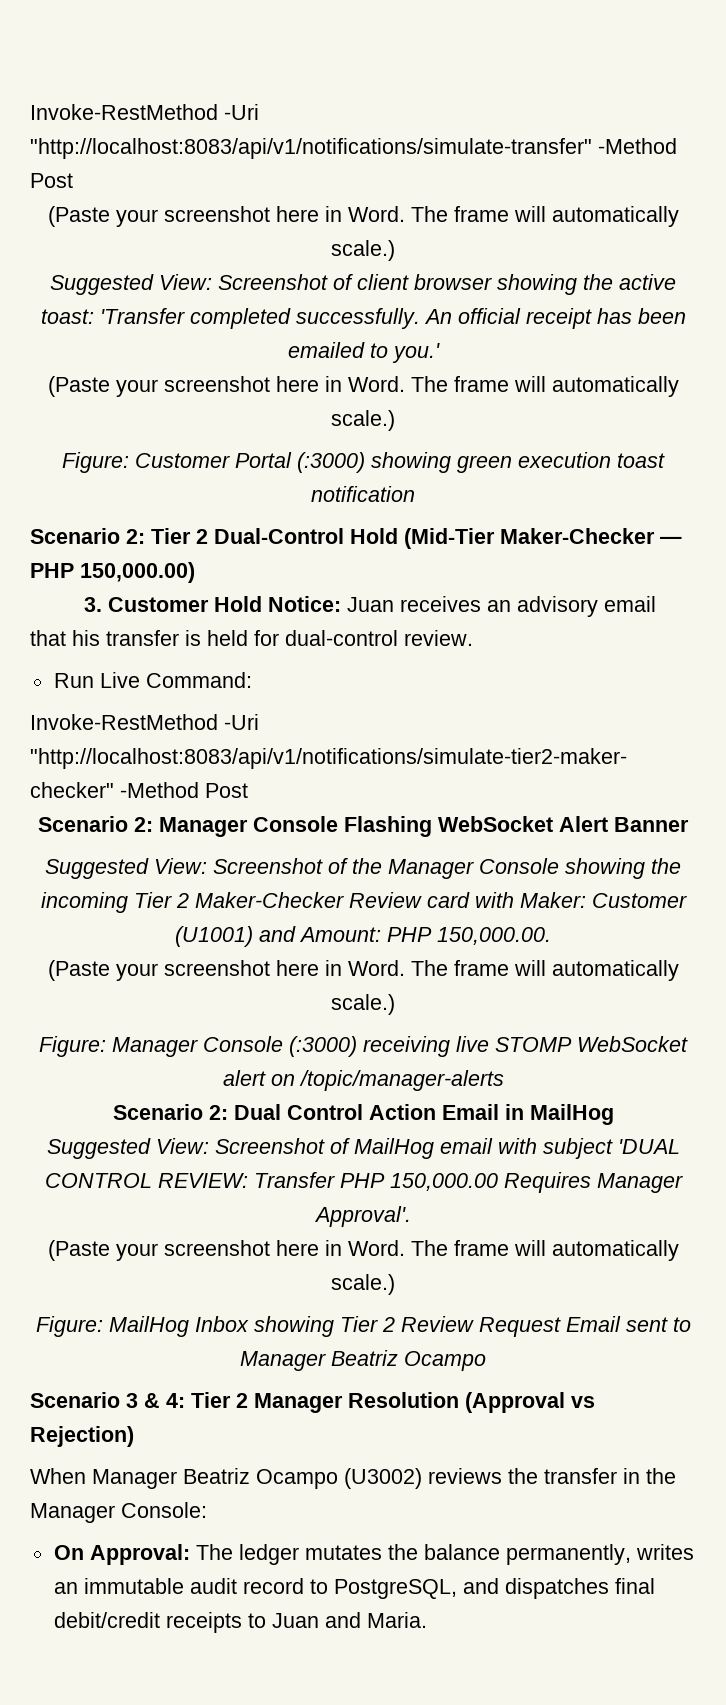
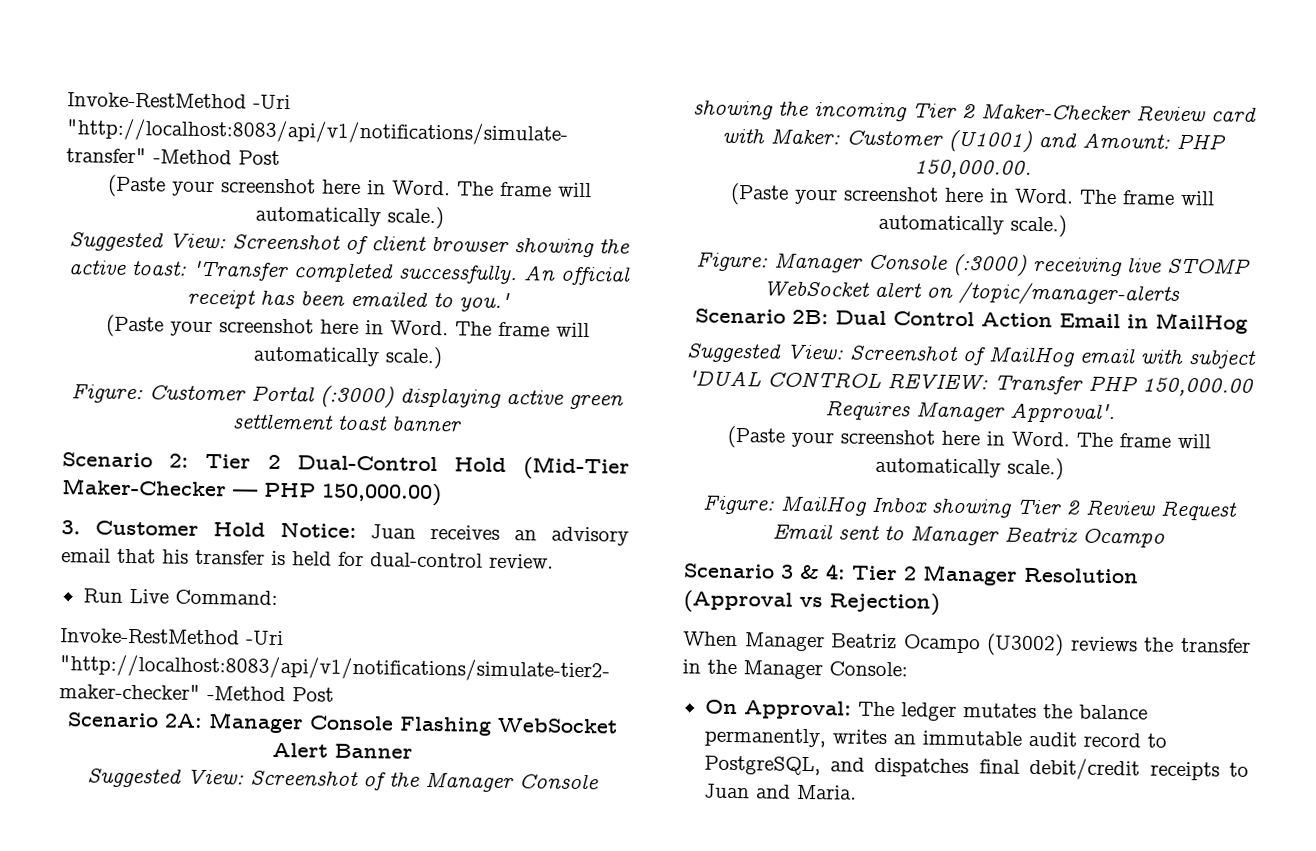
[371,452,665,473] [311,486,415,502] showing green execution toast notification -> [400,387,624,410] [232,413,462,432] displaying active green settlement toast banner
[134,817,153,832] 2: -> [164,713,203,728] 2A:
[208,1105,228,1120] 2: -> [791,309,829,325] 2B:

